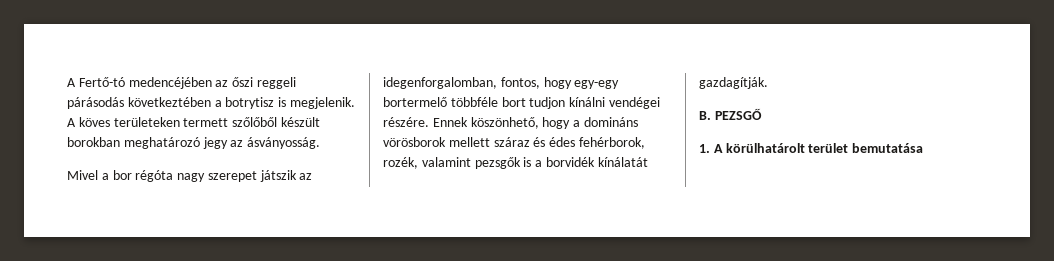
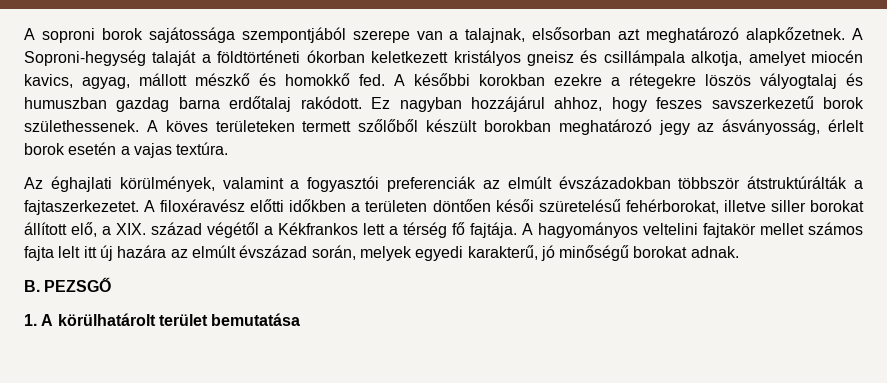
[67,77,296,89] [67,97,355,109] A Fertő-tó medencéjében az őszi reggeli párásodás következtében a botrytisz is megjelenik. -> [24,27,863,43] [24,50,863,66] [24,73,863,89] [24,96,864,112] [24,120,139,132] A soproni borok sajátossága szempontjából szerepe van a talajnak, elsősorban azt meghatározó alapkőzetnek. A Soproni-hegység talaját a földtörténeti ókorban keletkezett kristályos gneisz és csillámpala alkotja, amelyet miocén kavics, agyag, mállott mészkő és homokkő fed. A későbbi korokban ezekre a rétegekre löszös vályogtalaj és humuszban gazdag barna erdőtalaj rakódott. Ez nagyban hozzájárul ahhoz, hogy feszes savszerkezetű borok születhessenek.
[247,137,321,149] [67,170,313,182] [383,77,620,89] [383,97,660,109] [383,117,638,129] [383,137,645,149] [383,157,648,169] [699,77,768,89] ásványosság. // Mivel a bor régóta nagy szerepet játszik az idegenforgalomban, fontos, hogy egy-egy bortermelő többféle bort tudjon kínálni vendégei részére. Ennek köszönhető, hogy a domináns vörösborok mellett száraz és édes fehérborok, rozék, valamint pezsgők is a borvidék kínálatát gazdagítják. -> [722,119,865,135] [24,142,229,158] [24,176,863,192] [24,199,865,215] [24,222,863,238] [24,245,739,261] ásványosság, érlelt borok esetén a vajas textúra. // Az éghajlati körülmények, valamint a fogyasztói preferenciák az elmúlt évszázadokban többször átstruktúrálták a fajtaszerkezetet. A filoxéravész előtti időkben a területen döntően késői szüretelésű fehérborokat, illetve siller borokat állított elő, a XIX. század végétől a Kékfrankos lett a térség fő fajtája. A hagyományos veltelini fajtakör mellet számos fajta lelt itt új hazára az elmúlt évszázad során, melyek egyedi karakterű, jó minőségű borokat adnak.

